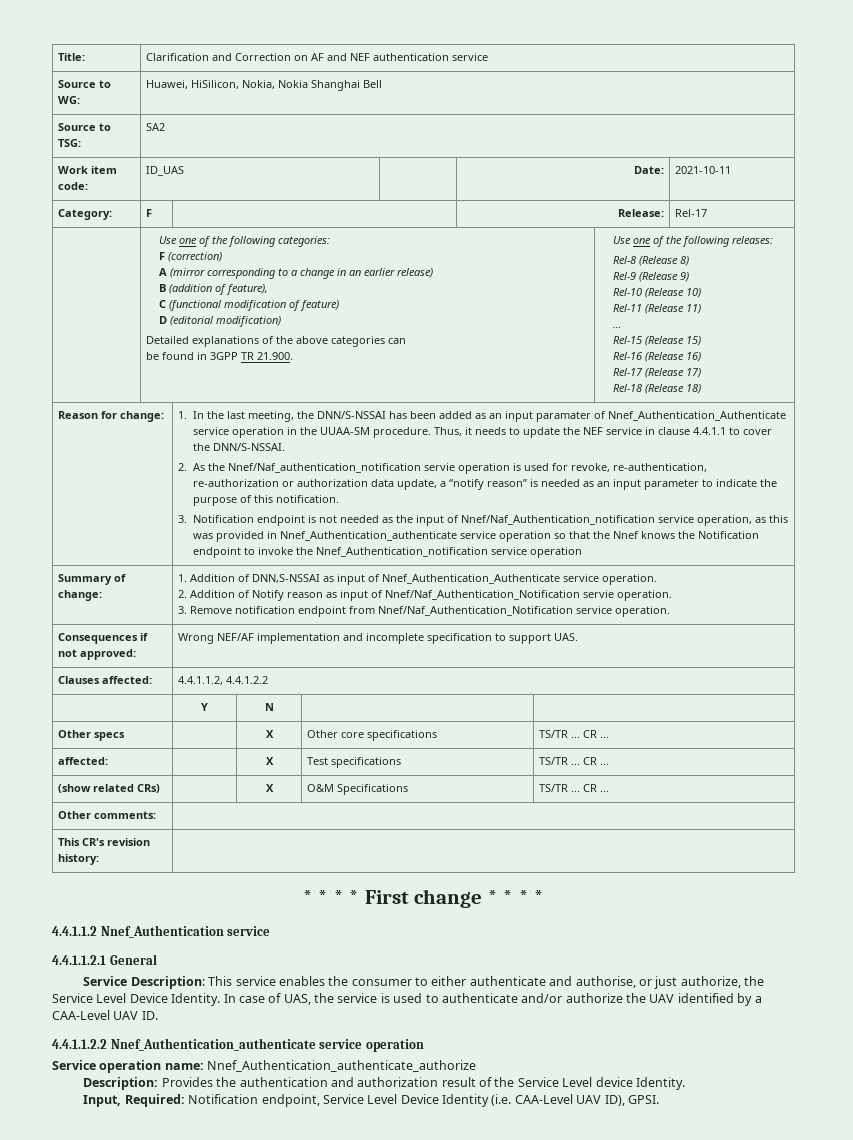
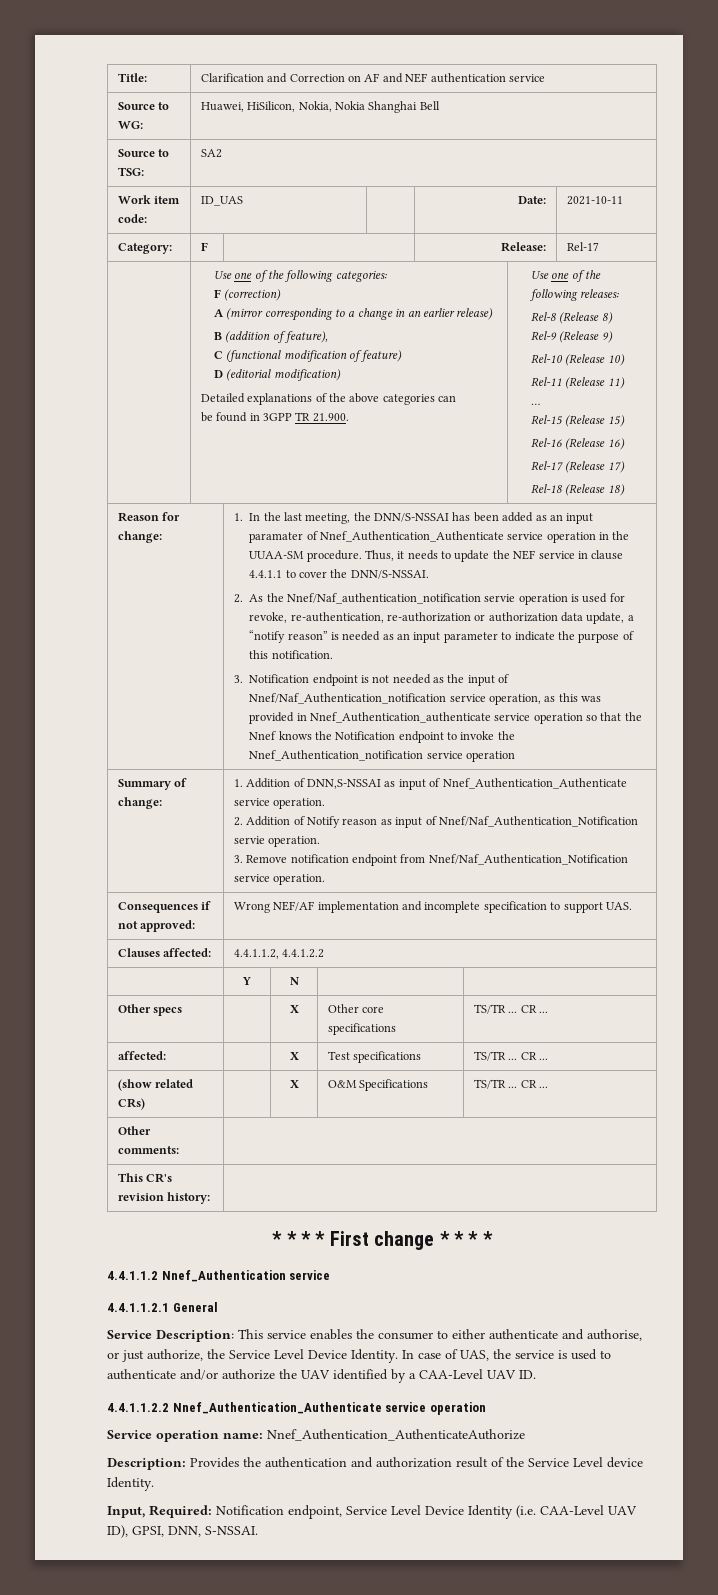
[110,1038,316,1051] Nnef_Authentication_authenticate -> [172,1402,382,1414] Nnef_Authentication_Authenticate
[207,1060,477,1072] Nnef_Authentication_authenticate_authorize -> [267,1429,525,1441] Nnef_Authentication_AuthenticateAuthorize
[627,1095,659,1104] GPSI. -> [132,1526,258,1537] GPSI, DNN, S-NSSAI.

